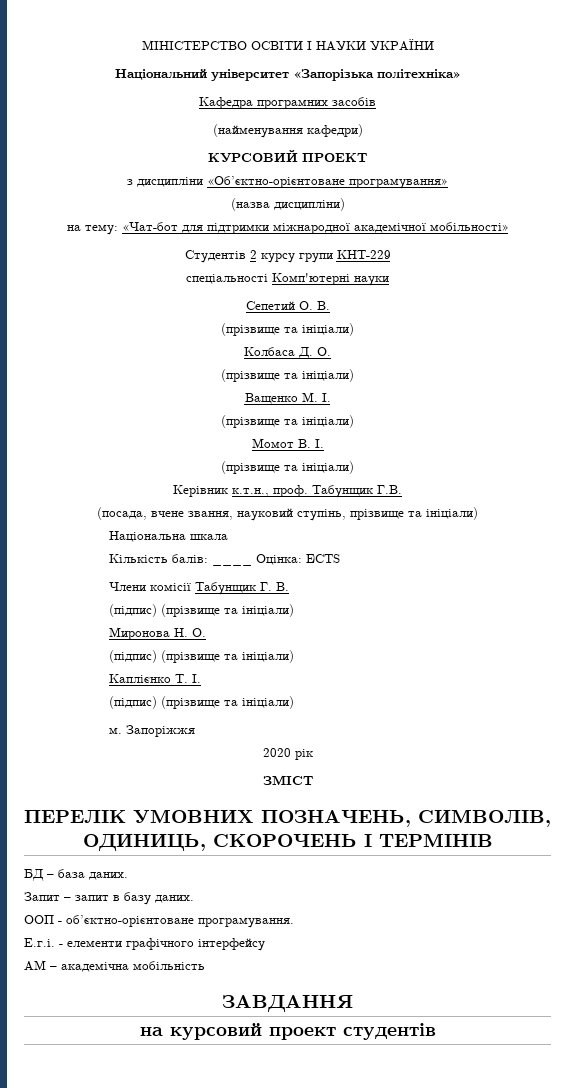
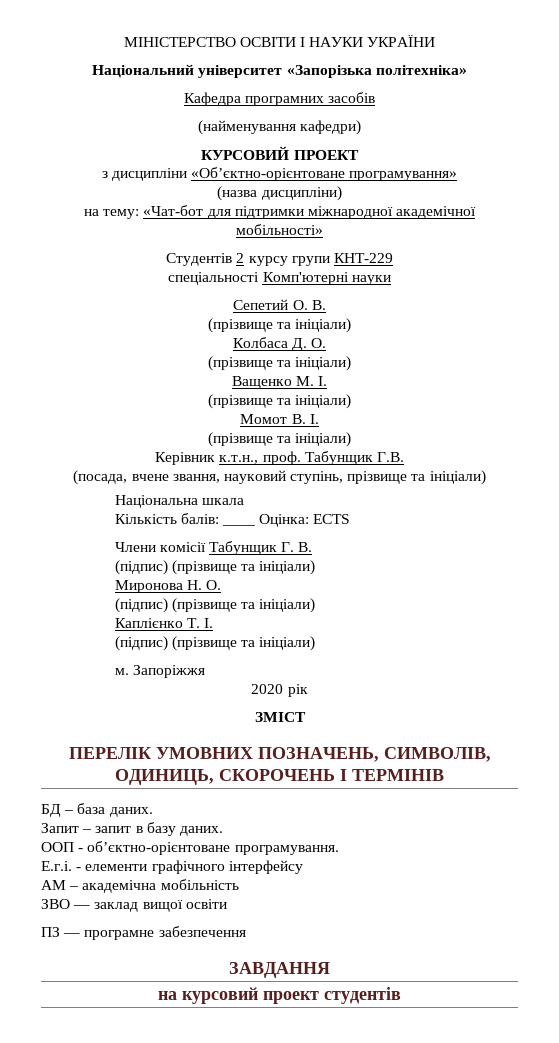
(205, 965) none -> [41,899,227,912] [41,926,246,940] // ЗВО — заклад вищої освіти // ПЗ — програмне забезпечення

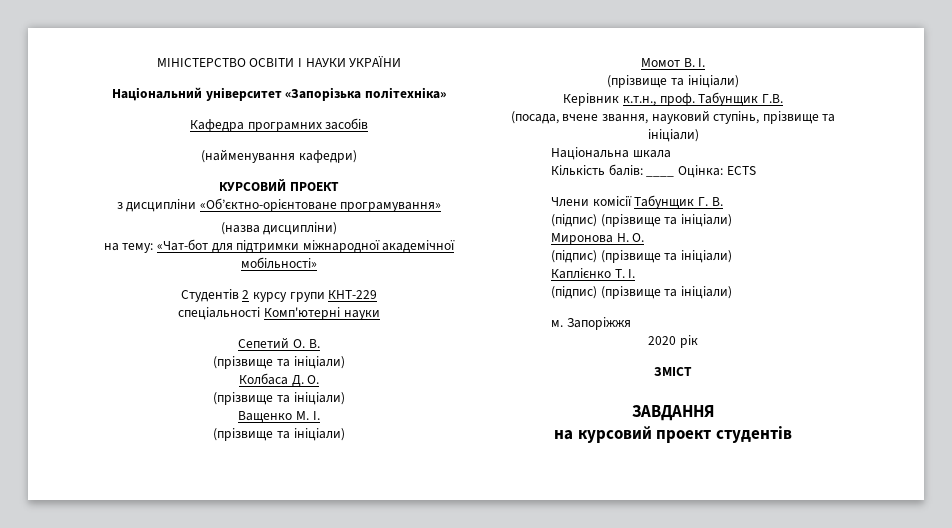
[68,747,491,762] [115,769,444,785] [41,803,153,817] [41,822,223,836] [41,841,339,855] [41,860,303,874] [41,879,239,893] [41,899,227,912] [41,926,246,940] // ПЕРЕЛІК УМОВНИХ ПОЗНАЧЕНЬ, СИМВОЛІВ, ОДИНИЦЬ, СКОРОЧЕНЬ І ТЕРМІНІВ // БД – база даних. // Запит – запит в базу даних. // ООП - об’єктно-орієнтоване програмування. // Е.г.і. - елементи графічного інтерфейсу // АМ – академічна мобільність // ЗВО — заклад вищої освіти // ПЗ — програмне забезпечення -> (692, 371) none

